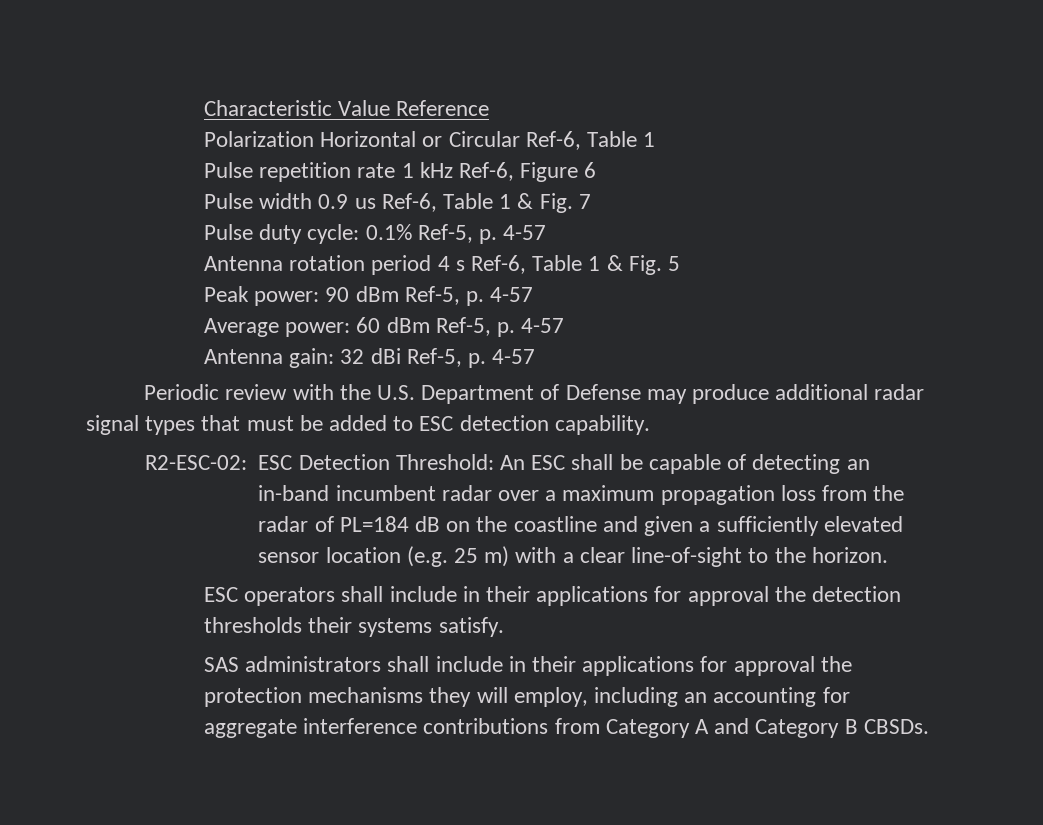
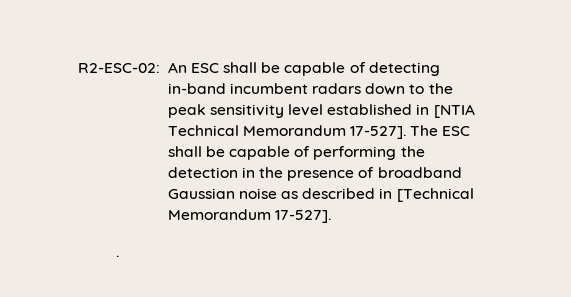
[203,100,490,116] [203,131,656,150] [203,162,597,182] [203,193,591,213] [203,224,547,244] [203,255,680,275] [203,286,534,306] [203,317,565,337] [203,348,536,368] [144,384,925,404] [86,415,650,435] [144,454,494,470] Characteristic Value Reference // Polarization Horizontal or Circular Ref-6, Table 1 // Pulse repetition rate 1 kHz Ref-6, Figure 6 // Pulse width 0.9 us Ref-6, Table 1 & Fig. 7 // Pulse duty cycle: 0.1% Ref-5, p. 4-57 // Antenna rotation period 4 s Ref-6, Table 1 & Fig. 5 // Peak power: 90 dBm Ref-5, p. 4-57 // Average power: 60 dBm Ref-5, p. 4-57 // Antenna gain: 32 dBi Ref-5, p. 4-57 // Periodic review with the U.S. Department of Defense may produce additional radar signal types that must be added to ESC detection capability. // R2-ESC-02: ESC Detection Threshold: -> [77,63,160,73] R2-ESC-02:
[846,459,870,470] an -> (440, 69) none
[441,485,905,505] [258,516,903,536] [258,546,888,567] [203,586,901,606] [203,617,504,637] [203,656,852,676] [203,687,850,707] [203,718,929,738] radar over a maximum propagation loss from the radar of PL=184 dB on the coastline and given a sufficiently elevated sensor location (e.g. 25 m) with a clear line-of-sight to the horizon. // ESC operators shall include in their applications for approval the detection thresholds their systems satisfy. // SAS administrators shall include in their applications for approval the protection mechanisms they will employ, including an accounting for aggregate interference contributions from Category A and Category B CBSDs. -> [312,83,453,95] [167,104,475,118] [167,125,471,139] [167,146,425,160] [167,167,462,181] [167,188,474,202] [167,209,331,223] [115,255,119,257] radars down to the peak sensitivity level established in [NTIA Technical Memorandum 17-527]. The ESC shall be capable of performing the detection in the presence of broadband Gaussian noise as described in [Technical Memorandum 17-527]. // .

